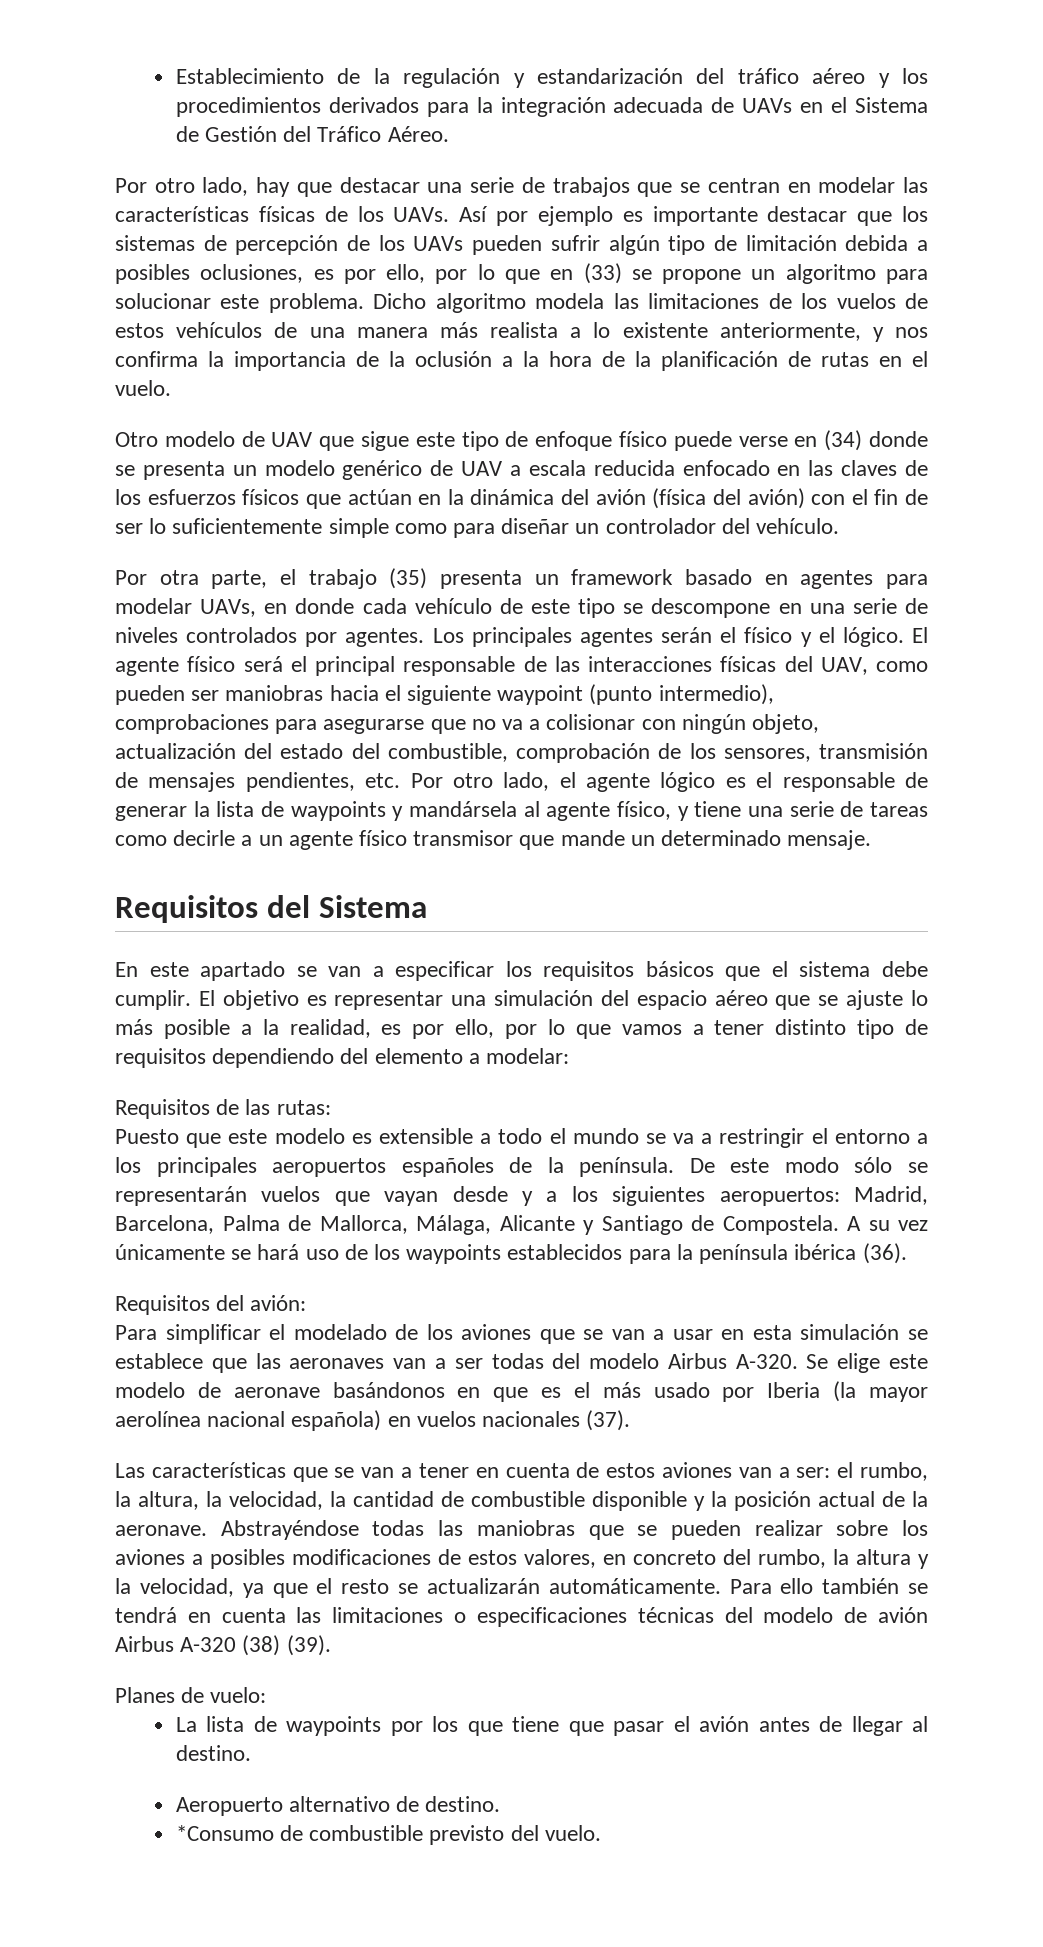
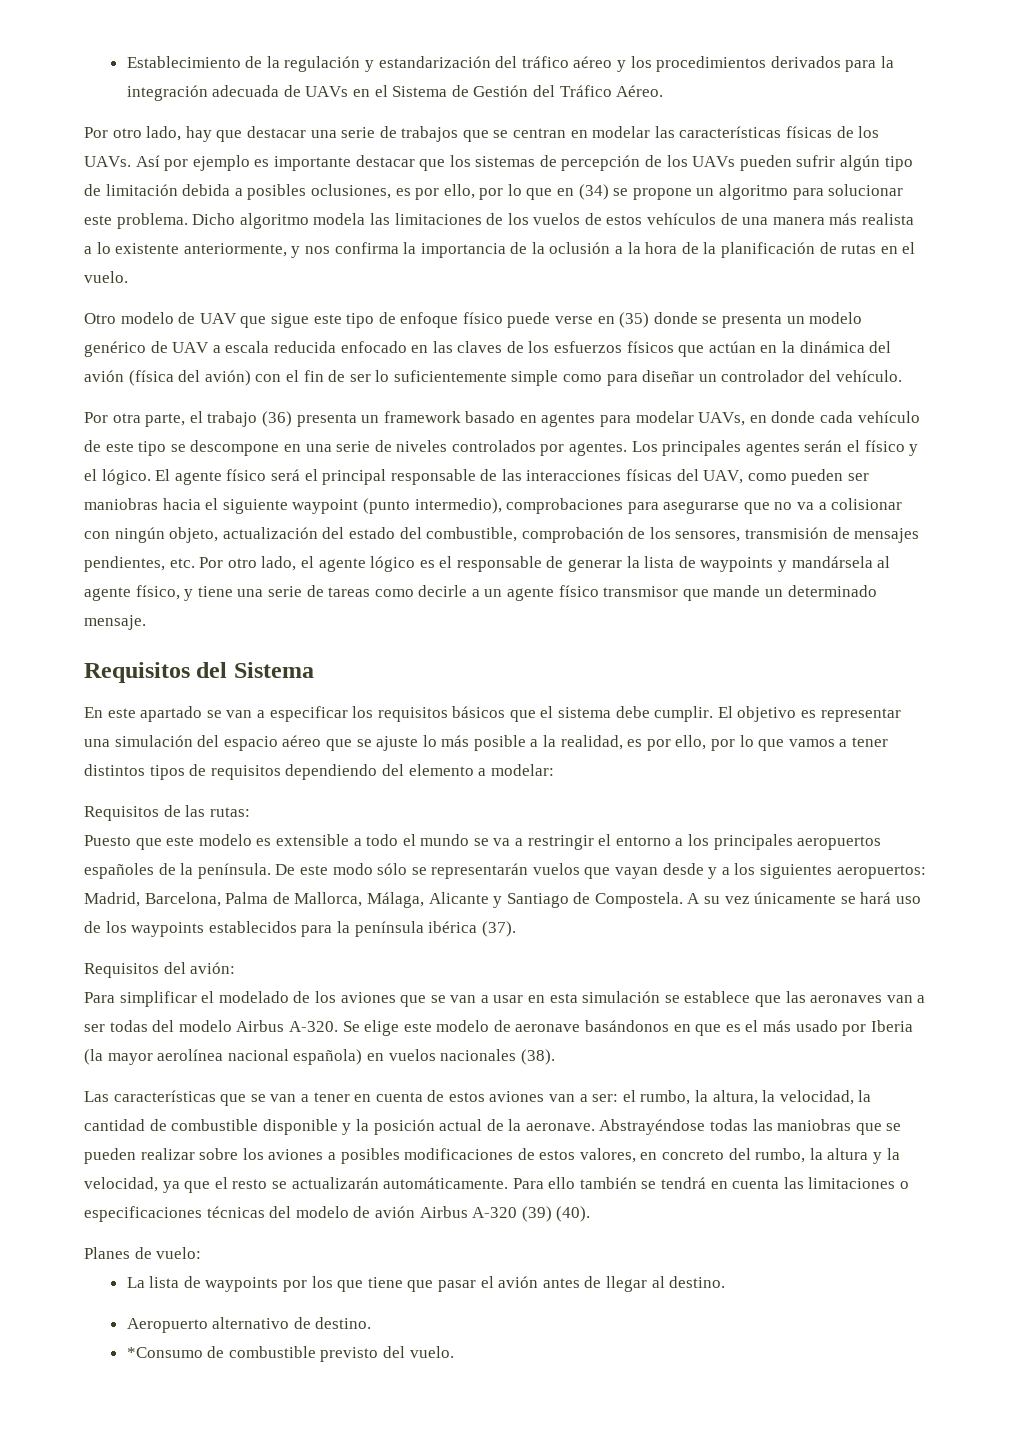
[583,263,622,284] (33) -> [578,184,609,200] (34)
[824,430,863,451] (34) -> [619,312,650,328] (35)
[389,568,428,589] (35) -> [261,411,292,427] (36)
[775,1019,895,1039] distinto tipo -> [84,764,185,780] distintos tipos
[862,1243,907,1264] (36). -> [481,921,516,937] (37).
[586,1410,631,1431] (37). -> [520,1049,555,1065] (38).
[242,1635,331,1656] (38) (39). -> [521,1206,591,1222] (39) (40).

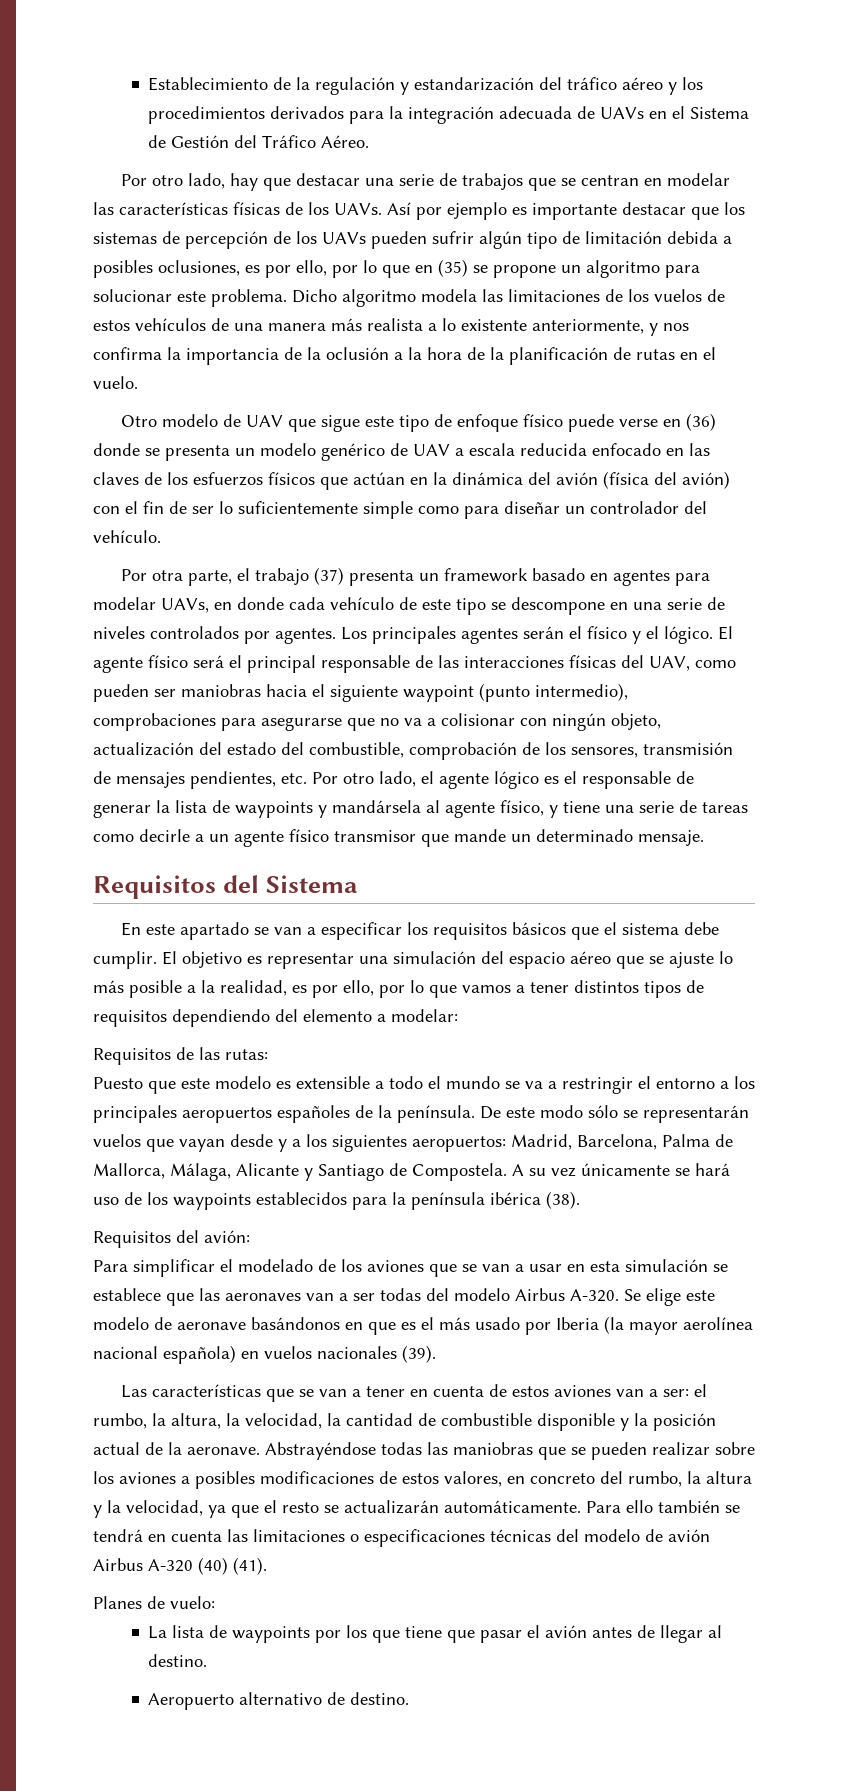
[578,184,609,200] (34) -> [438,259,468,277] (35)
[619,312,650,328] (35) -> [685,413,716,431] (36)
[261,411,292,427] (36) -> [313,567,344,585] (37)
[481,921,516,937] (37). -> [546,1191,580,1209] (38).
[520,1049,555,1065] (38). -> [402,1345,436,1363] (39).
[521,1206,591,1222] (39) (40). -> [198,1557,267,1575] (40) (41).
[126,1346,454,1362] // *Consumo de combustible previsto del vuelo. -> (410, 1698) none

